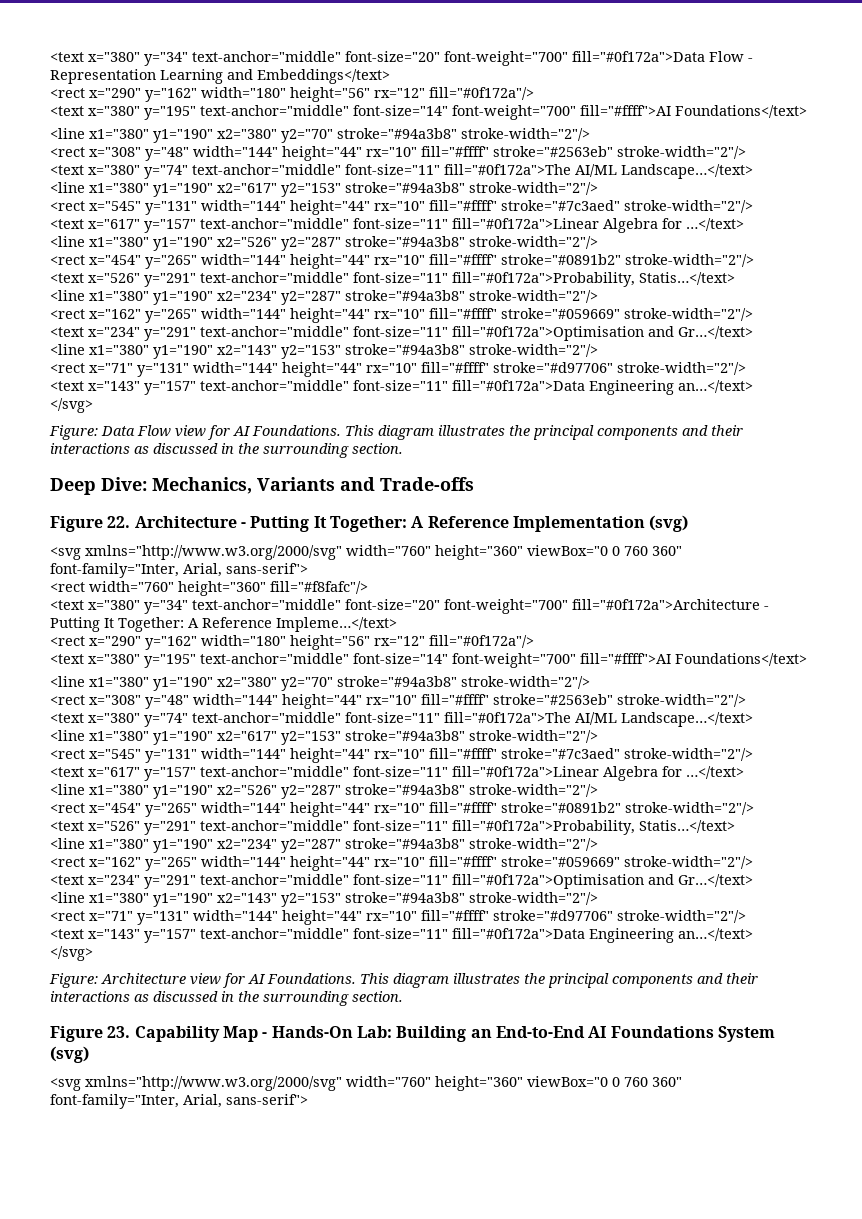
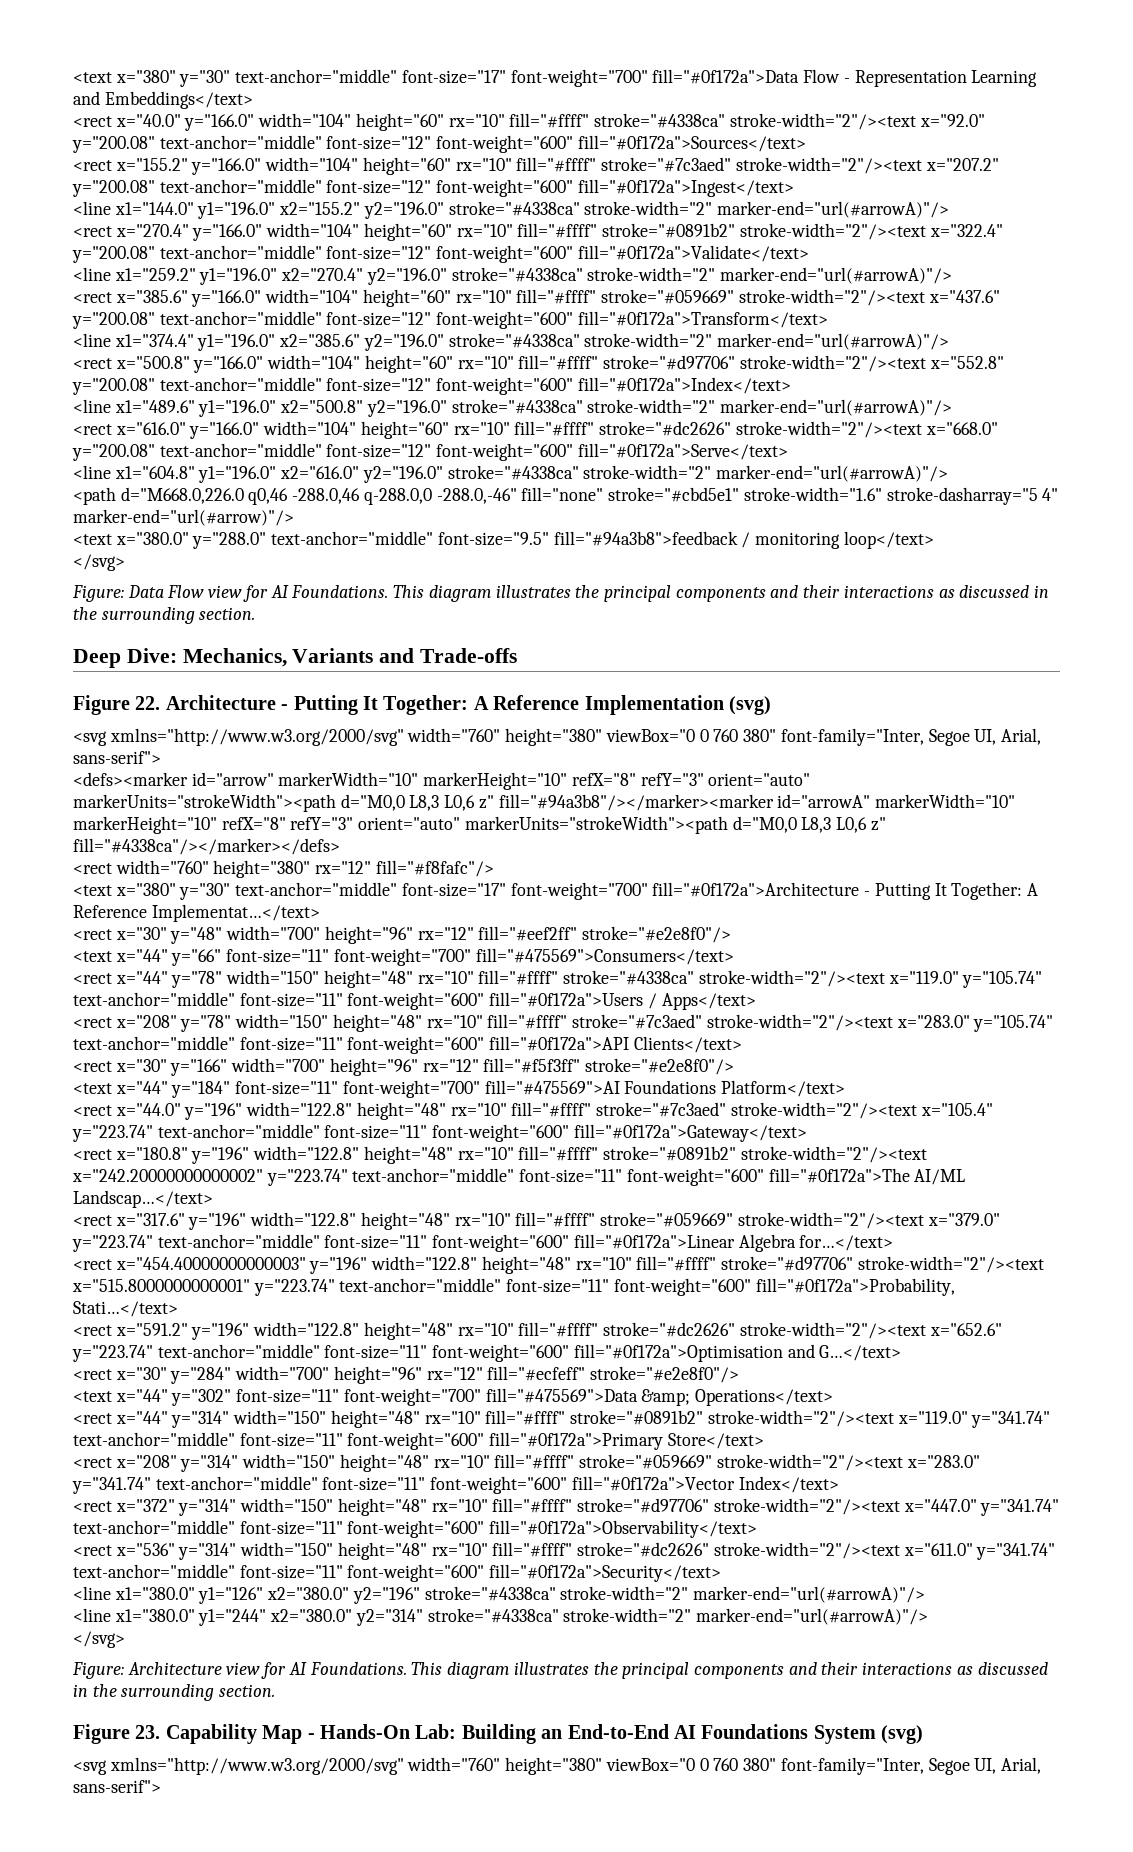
[50,51,440,66] <text x="380" y="34" text-anchor="middle" font-size="20" -> [73,69,506,87] <text x="380" y="30" text-anchor="middle" font-size="17"
[89,87,534,102] [50,105,807,120] [50,128,590,143] [50,146,746,161] [50,164,753,179] [50,182,598,197] [50,200,753,215] [50,218,744,233] [50,236,598,251] [50,254,754,269] [50,272,735,287] [50,290,598,305] [50,308,753,323] [50,326,753,341] [50,344,598,359] [50,362,746,377] [50,380,753,395] x="290" y="162" width="180" height="56" rx="12" fill="#0f172a"/> // <text x="380" y="195" text-anchor="middle" font-size="14" font-weight="700" fill="#ffff">AI Foundations</text> // <line x1="380" y1="190" x2="380" y2="70" stroke="#94a3b8" stroke-width="2"/> // <rect x="308" y="48" width="144" height="44" rx="10" fill="#ffff" stroke="#2563eb" stroke-width="2"/> // <text x="380" y="74" text-anchor="middle" font-size="11" fill="#0f172a">The AI/ML Landscape…</text> // <line x1="380" y1="190" x2="617" y2="153" stroke="#94a3b8" stroke-width="2"/> // <rect x="545" y="131" width="144" height="44" rx="10" fill="#ffff" stroke="#7c3aed" stroke-width="2"/> // <text x="617" y="157" text-anchor="middle" font-size="11" fill="#0f172a">Linear Algebra for …</text> // <line x1="380" y1="190" x2="526" y2="287" stroke="#94a3b8" stroke-width="2"/> // <rect x="454" y="265" width="144" height="44" rx="10" fill="#ffff" stroke="#0891b2" stroke-width="2"/> // <text x="526" y="291" text-anchor="middle" font-size="11" fill="#0f172a">Probability, Statis…</text> // <line x1="380" y1="190" x2="234" y2="287" stroke="#94a3b8" stroke-width="2"/> // <rect x="162" y="265" width="144" height="44" rx="10" fill="#ffff" stroke="#059669" stroke-width="2"/> // <text x="234" y="291" text-anchor="middle" font-size="11" fill="#0f172a">Optimisation and Gr…</text> // <line x1="380" y1="190" x2="143" y2="153" stroke="#94a3b8" stroke-width="2"/> // <rect x="71" y="131" width="144" height="44" rx="10" fill="#ffff" stroke="#d97706" stroke-width="2"/> // <text x="143" y="157" text-anchor="middle" font-size="11" fill="#0f172a">Data Engineering an…</text> -> [115,113,985,131] [72,135,806,153] [73,157,999,175] [72,179,794,197] [73,201,950,219] [73,223,1003,241] [72,245,809,263] [73,267,953,285] [73,289,1000,307] [72,311,828,329] [73,333,950,351] [73,355,1004,373] [72,377,791,395] [73,399,953,417] [73,421,998,439] [72,443,788,461] [73,465,949,483] [73,487,1059,505] [73,509,294,526] [73,531,934,549] x="40.0" y="166.0" width="104" height="60" rx="10" fill="#ffff" stroke="#4338ca" stroke-width="2"/><text x="92.0" y="200.08" text-anchor="middle" font-size="12" font-weight="600" fill="#0f172a">Sources</text> // <rect x="155.2" y="166.0" width="104" height="60" rx="10" fill="#ffff" stroke="#7c3aed" stroke-width="2"/><text x="207.2" y="200.08" text-anchor="middle" font-size="12" font-weight="600" fill="#0f172a">Ingest</text> // <line x1="144.0" y1="196.0" x2="155.2" y2="196.0" stroke="#4338ca" stroke-width="2" marker-end="url(#arrowA)"/> // <rect x="270.4" y="166.0" width="104" height="60" rx="10" fill="#ffff" stroke="#0891b2" stroke-width="2"/><text x="322.4" y="200.08" text-anchor="middle" font-size="12" font-weight="600" fill="#0f172a">Validate</text> // <line x1="259.2" y1="196.0" x2="270.4" y2="196.0" stroke="#4338ca" stroke-width="2" marker-end="url(#arrowA)"/> // <rect x="385.6" y="166.0" width="104" height="60" rx="10" fill="#ffff" stroke="#059669" stroke-width="2"/><text x="437.6" y="200.08" text-anchor="middle" font-size="12" font-weight="600" fill="#0f172a">Transform</text> // <line x1="374.4" y1="196.0" x2="385.6" y2="196.0" stroke="#4338ca" stroke-width="2" marker-end="url(#arrowA)"/> // <rect x="500.8" y="166.0" width="104" height="60" rx="10" fill="#ffff" stroke="#d97706" stroke-width="2"/><text x="552.8" y="200.08" text-anchor="middle" font-size="12" font-weight="600" fill="#0f172a">Index</text> // <line x1="489.6" y1="196.0" x2="500.8" y2="196.0" stroke="#4338ca" stroke-width="2" marker-end="url(#arrowA)"/> // <rect x="616.0" y="166.0" width="104" height="60" rx="10" fill="#ffff" stroke="#dc2626" stroke-width="2"/><text x="668.0" y="200.08" text-anchor="middle" font-size="12" font-weight="600" fill="#0f172a">Serve</text> // <line x1="604.8" y1="196.0" x2="616.0" y2="196.0" stroke="#4338ca" stroke-width="2" marker-end="url(#arrowA)"/> // <path d="M668.0,226.0 q0,46 -288.0,46 q-288.0,0 -288.0,-46" fill="none" stroke="#cbd5e1" stroke-width="1.6" stroke-dasharray="5 4" marker-end="url(#arrow)"/> // <text x="380.0" y="288.0" text-anchor="middle" font-size="9.5" fill="#94a3b8">feedback / monitoring loop</text>
[435,545,682,560] [50,563,308,578] height="360" viewBox="0 0 760 360" font-family="Inter, Arial, sans-serif"> -> [505,728,1041,746] [73,751,161,764] [73,772,811,790] [73,794,1016,812] [73,816,886,834] [73,838,340,855] height="380" viewBox="0 0 760 380" font-family="Inter, Segoe UI, Arial, sans-serif"> // <defs><marker id="arrow" markerWidth="10" markerHeight="10" refX="8" refY="3" orient="auto" markerUnits="strokeWidth"><path d="M0,0 L8,3 L0,6 z" fill="#94a3b8"/></marker><marker id="arrowA" markerWidth="10" markerHeight="10" refX="8" refY="3" orient="auto" markerUnits="strokeWidth"><path d="M0,0 L8,3 L0,6 z" fill="#4338ca"/></marker></defs>
[178,581,266,596] height="360" -> [213,860,372,878] height="380" rx="12"
[144,599,440,614] y="34" text-anchor="middle" font-size="20" -> [179,882,506,900] y="30" text-anchor="middle" font-size="17"
[276,617,397,632] [50,635,534,650] [50,653,807,668] [50,676,590,691] [50,694,746,709] [50,712,753,727] [50,730,598,745] [50,748,753,763] [50,766,744,781] [50,784,598,799] [50,802,754,817] [50,820,735,835] [50,838,598,853] [50,856,753,871] [50,874,753,889] [50,892,598,907] [50,910,746,925] [50,928,753,943] Impleme…</text> // <rect x="290" y="162" width="180" height="56" rx="12" fill="#0f172a"/> // <text x="380" y="195" text-anchor="middle" font-size="14" font-weight="700" fill="#ffff">AI Foundations</text> // <line x1="380" y1="190" x2="380" y2="70" stroke="#94a3b8" stroke-width="2"/> // <rect x="308" y="48" width="144" height="44" rx="10" fill="#ffff" stroke="#2563eb" stroke-width="2"/> // <text x="380" y="74" text-anchor="middle" font-size="11" fill="#0f172a">The AI/ML Landscape…</text> // <line x1="380" y1="190" x2="617" y2="153" stroke="#94a3b8" stroke-width="2"/> // <rect x="545" y="131" width="144" height="44" rx="10" fill="#ffff" stroke="#7c3aed" stroke-width="2"/> // <text x="617" y="157" text-anchor="middle" font-size="11" fill="#0f172a">Linear Algebra for …</text> // <line x1="380" y1="190" x2="526" y2="287" stroke="#94a3b8" stroke-width="2"/> // <rect x="454" y="265" width="144" height="44" rx="10" fill="#ffff" stroke="#0891b2" stroke-width="2"/> // <text x="526" y="291" text-anchor="middle" font-size="11" fill="#0f172a">Probability, Statis…</text> // <line x1="380" y1="190" x2="234" y2="287" stroke="#94a3b8" stroke-width="2"/> // <rect x="162" y="265" width="144" height="44" rx="10" fill="#ffff" stroke="#059669" stroke-width="2"/> // <text x="234" y="291" text-anchor="middle" font-size="11" fill="#0f172a">Optimisation and Gr…</text> // <line x1="380" y1="190" x2="143" y2="153" stroke="#94a3b8" stroke-width="2"/> // <rect x="71" y="131" width="144" height="44" rx="10" fill="#ffff" stroke="#d97706" stroke-width="2"/> // <text x="143" y="157" text-anchor="middle" font-size="11" fill="#0f172a">Data Engineering an…</text> -> [151,904,320,922] [73,926,732,944] [73,948,734,966] [73,970,1043,988] [73,992,756,1010] [73,1014,1054,1032] [73,1036,742,1054] [73,1058,735,1076] [73,1080,846,1098] [73,1102,993,1120] [72,1124,807,1142] [73,1146,927,1164] [72,1168,966,1186] [73,1190,213,1208] [73,1212,1000,1230] [72,1234,894,1252] [73,1256,1044,1274] [72,1278,955,1296] [73,1301,178,1317] [73,1322,1002,1340] [72,1344,902,1362] [73,1366,740,1384] [73,1388,834,1406] [73,1410,1051,1428] [73,1432,764,1450] [73,1454,980,1472] [72,1476,839,1494] [73,1498,1060,1516] [73,1520,758,1538] [73,1542,1056,1560] [73,1564,722,1582] [73,1586,926,1604] [73,1608,929,1626] Implementat…</text> // <rect x="30" y="48" width="700" height="96" rx="12" fill="#eef2ff" stroke="#e2e8f0"/> // <text x="44" y="66" font-size="11" font-weight="700" fill="#475569">Consumers</text> // <rect x="44" y="78" width="150" height="48" rx="10" fill="#ffff" stroke="#4338ca" stroke-width="2"/><text x="119.0" y="105.74" text-anchor="middle" font-size="11" font-weight="600" fill="#0f172a">Users / Apps</text> // <rect x="208" y="78" width="150" height="48" rx="10" fill="#ffff" stroke="#7c3aed" stroke-width="2"/><text x="283.0" y="105.74" text-anchor="middle" font-size="11" font-weight="600" fill="#0f172a">API Clients</text> // <rect x="30" y="166" width="700" height="96" rx="12" fill="#f5f3ff" stroke="#e2e8f0"/> // <text x="44" y="184" font-size="11" font-weight="700" fill="#475569">AI Foundations Platform</text> // <rect x="44.0" y="196" width="122.8" height="48" rx="10" fill="#ffff" stroke="#7c3aed" stroke-width="2"/><text x="105.4" y="223.74" text-anchor="middle" font-size="11" font-weight="600" fill="#0f172a">Gateway</text> // <rect x="180.8" y="196" width="122.8" height="48" rx="10" fill="#ffff" stroke="#0891b2" stroke-width="2"/><text x="242.20000000000002" y="223.74" text-anchor="middle" font-size="11" font-weight="600" fill="#0f172a">The AI/ML Landscap…</text> // <rect x="317.6" y="196" width="122.8" height="48" rx="10" fill="#ffff" stroke="#059669" stroke-width="2"/><text x="379.0" y="223.74" text-anchor="middle" font-size="11" font-weight="600" fill="#0f172a">Linear Algebra for…</text> // <rect x="454.40000000000003" y="196" width="122.8" height="48" rx="10" fill="#ffff" stroke="#d97706" stroke-width="2"/><text x="515.8000000000001" y="223.74" text-anchor="middle" font-size="11" font-weight="600" fill="#0f172a">Probability, Stati…</text> // <rect x="591.2" y="196" width="122.8" height="48" rx="10" fill="#ffff" stroke="#dc2626" stroke-width="2"/><text x="652.6" y="223.74" text-anchor="middle" font-size="11" font-weight="600" fill="#0f172a">Optimisation and G…</text> // <rect x="30" y="284" width="700" height="96" rx="12" fill="#ecfeff" stroke="#e2e8f0"/> // <text x="44" y="302" font-size="11" font-weight="700" fill="#475569">Data &amp; Operations</text> // <rect x="44" y="314" width="150" height="48" rx="10" fill="#ffff" stroke="#0891b2" stroke-width="2"/><text x="119.0" y="341.74" text-anchor="middle" font-size="11" font-weight="600" fill="#0f172a">Primary Store</text> // <rect x="208" y="314" width="150" height="48" rx="10" fill="#ffff" stroke="#059669" stroke-width="2"/><text x="283.0" y="341.74" text-anchor="middle" font-size="11" font-weight="600" fill="#0f172a">Vector Index</text> // <rect x="372" y="314" width="150" height="48" rx="10" fill="#ffff" stroke="#d97706" stroke-width="2"/><text x="447.0" y="341.74" text-anchor="middle" font-size="11" font-weight="600" fill="#0f172a">Observability</text> // <rect x="536" y="314" width="150" height="48" rx="10" fill="#ffff" stroke="#dc2626" stroke-width="2"/><text x="611.0" y="341.74" text-anchor="middle" font-size="11" font-weight="600" fill="#0f172a">Security</text> // <line x1="380.0" y1="126" x2="380.0" y2="196" stroke="#4338ca" stroke-width="2" marker-end="url(#arrowA)"/> // <line x1="380.0" y1="244" x2="380.0" y2="314" stroke="#4338ca" stroke-width="2" marker-end="url(#arrowA)"/>
[435,1076,682,1091] [50,1094,179,1109] height="360" viewBox="0 0 760 360" font-family="Inter, -> [505,1757,997,1775] height="380" viewBox="0 0 760 380" font-family="Inter, Segoe UI,

